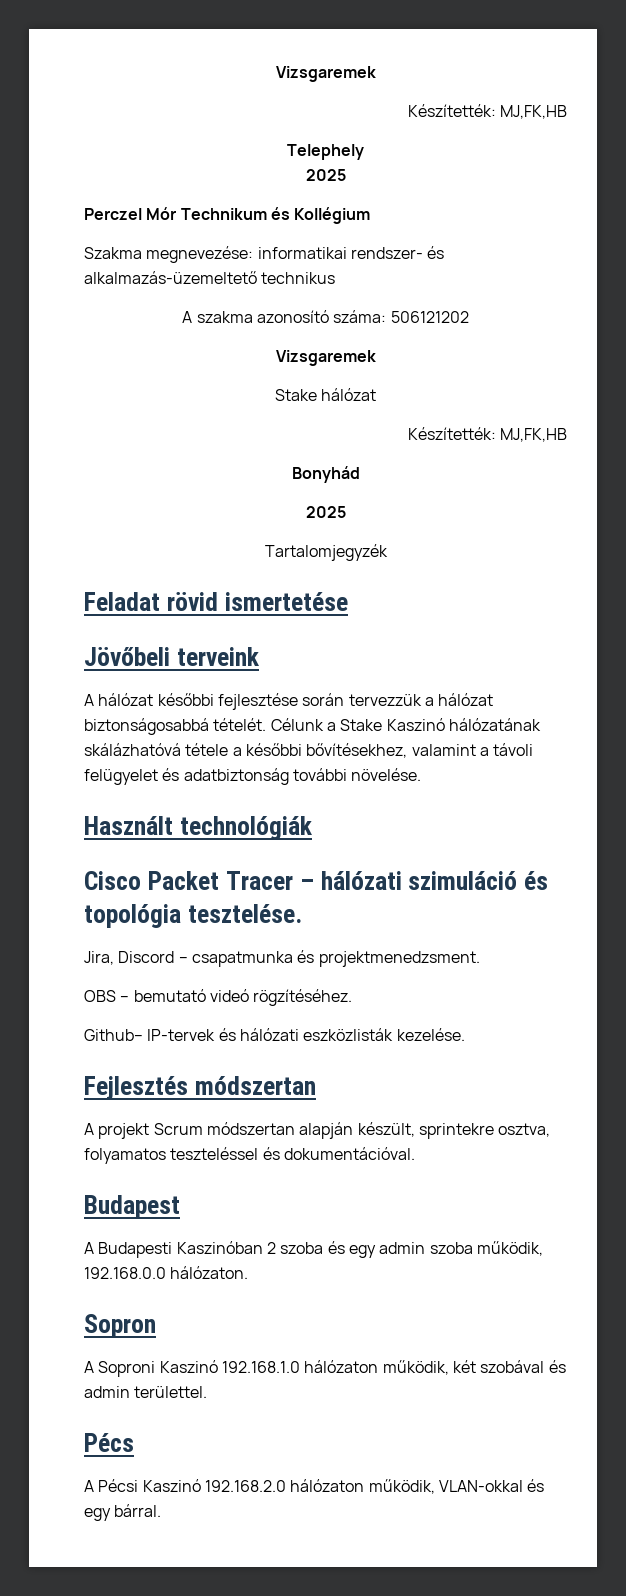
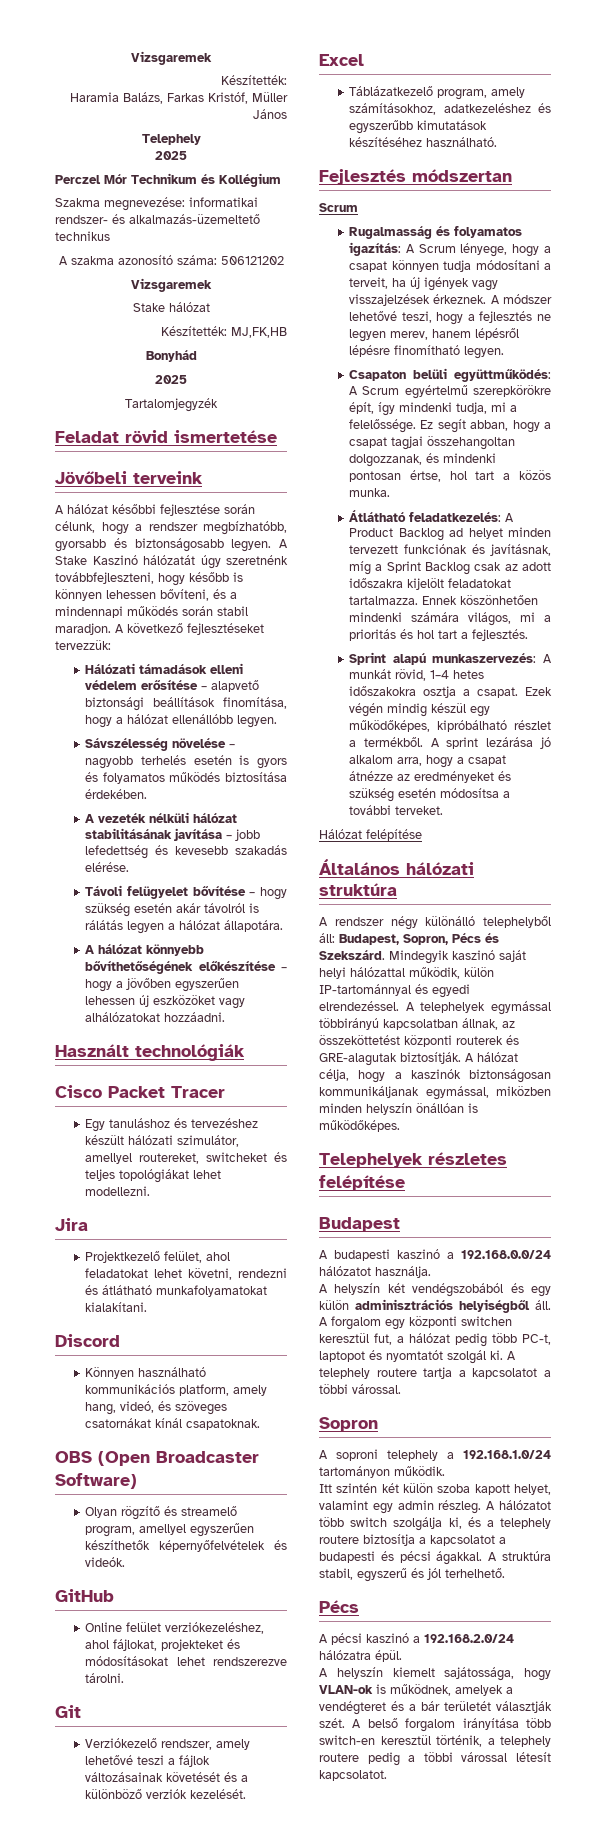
[500,105,567,119] MJ,FK,HB -> [70,92,288,104] [253,109,287,119] // Haramia Balázs, Farkas Kristóf, Müller János
[348,693,494,706] [84,718,541,735] [84,743,534,758] [84,768,422,785] tervezzük a hálózat biztonságosabbá tételét. Célunk a Stake Kaszinó hálózatának skálázhatóvá tétele a későbbi bővítésekhez, valamint a távoli felügyelet és adatbiztonság további növelése. -> [55,521,287,535] [55,538,288,552] [55,555,288,569] [55,572,243,586] [55,589,237,601] [55,606,248,618] [55,623,264,635] [55,640,111,650] [85,663,244,674] [85,680,260,692] [85,697,287,711] [85,714,278,728] [85,738,236,751] [85,755,287,769] [85,772,287,784] [85,789,148,799] [85,812,238,823] [85,828,261,841] [85,845,287,859] [85,862,130,872] [85,885,287,900] [85,903,260,917] [85,920,284,934] [85,944,205,956] [85,961,287,974] [85,978,240,992] [85,995,246,1009] [85,1012,226,1022] célunk, hogy a rendszer megbízhatóbb, gyorsabb és biztonságosabb legyen. A Stake Kaszinó hálózatát úgy szeretnénk továbbfejleszteni, hogy később is könnyen lehessen bővíteni, és a mindennapi működés során stabil maradjon. A következő fejlesztéseket tervezzük: // Hálózati támadások elleni védelem erősítése – alapvető biztonsági beállítások finomítása, hogy a hálózat ellenállóbb legyen. // Sávszélesség növelése – nagyobb terhelés esetén is gyors és folyamatos működés biztosítása érdekében. // A vezeték nélküli hálózat stabilitásának javítása – jobb lefedettség és kevesebb szakadás elérése. // Távoli felügyelet bővítése – hogy szükség esetén akár távolról is rálátás legyen a hálózat állapotára. // A hálózat könnyebb bővíthetőségének előkészítése – hogy a jövőben egyszerűen lehessen új eszközöket vagy alhálózatokat hozzáadni.
[299,871,549,890] [84,904,302,928] [84,950,480,967] [84,989,353,1006] [84,1028,465,1041] [84,1076,316,1100] [84,1122,551,1139] [84,1147,415,1164] [84,1195,180,1219] [84,1241,543,1258] [84,1266,249,1279] [84,1314,156,1338] [84,1360,566,1377] [84,1386,208,1398] [84,1433,134,1452] [84,1479,545,1494] [84,1504,162,1521] – hálózati szimuláció és topológia tesztelése. // Jira, Discord – csapatmunka és projektmenedzsment. // OBS – bemutató videó rögzítéséhez. // Github– IP-tervek és hálózati eszközlisták kezelése. // Fejlesztés módszertan // A projekt Scrum módszertan alapján készült, sprintekre osztva, folyamatos teszteléssel és dokumentációval. // Budapest // A Budapesti Kaszinóban 2 szoba és egy admin szoba működik, 192.168.0.0 hálózaton. // Sopron // A Soproni Kaszinó 192.168.1.0 hálózaton működik, két szobával és admin területtel. // Pécs // A Pécsi Kaszinó 192.168.2.0 hálózaton működik, VLAN-okkal és egy bárral. -> [85,1118,259,1132] [85,1135,240,1147] [85,1152,287,1164] [85,1169,222,1183] [85,1186,151,1196] [55,1218,88,1231] [85,1251,231,1263] [85,1268,287,1280] [85,1285,268,1297] [85,1302,148,1312] [55,1334,120,1347] [85,1367,207,1379] [85,1384,268,1396] [85,1401,228,1415] [85,1418,261,1430] [55,1451,259,1466] [55,1473,137,1489] [85,1506,238,1520] [85,1523,255,1537] [85,1540,287,1552] [85,1557,126,1567] [55,1589,114,1602] [85,1622,265,1634] [85,1639,241,1651] [85,1656,287,1666] [85,1673,125,1683] [55,1705,81,1718] [85,1738,251,1750] [85,1755,211,1767] [85,1772,249,1782] [85,1789,247,1799] [319,54,364,66] [349,86,526,100] [349,103,551,115] [349,120,488,134] [349,137,498,147] [319,169,512,185] [319,203,358,212] [349,226,523,239] [349,242,551,257] [349,260,551,272] [349,277,499,291] [349,294,552,306] [349,311,551,325] [349,328,520,342] [349,345,505,359] [349,368,551,382] [349,385,551,399] [349,402,518,416] [349,419,551,433] [349,436,516,450] [349,453,497,467] [349,470,551,482] [349,488,391,497] [349,510,515,522] [349,527,551,541] [349,544,551,556] [349,561,551,575] [349,578,512,590] [349,595,539,605] [349,612,551,626] [349,629,529,641] [349,652,552,665] [349,669,485,681] [349,686,552,698] [349,703,491,717] [349,720,551,732] [349,737,551,749] [349,755,507,768] [349,771,512,783] [349,788,511,802] [349,805,444,815] [319,829,422,841] [319,859,474,875] [319,883,397,896] [319,916,551,930] [319,933,499,945] [319,950,526,964] [319,967,494,979] [319,984,470,998] [319,1001,551,1015] [319,1018,515,1030] [319,1035,519,1047] [319,1052,518,1066] [319,1069,551,1083] [319,1086,551,1100] [319,1103,478,1115] [319,1120,400,1132] [319,1152,507,1168] [319,1175,405,1191] [319,1217,400,1232] [319,1249,551,1261] [319,1266,431,1278] [319,1283,551,1297] [319,1299,551,1313] [319,1316,512,1330] [319,1333,551,1347] [319,1350,516,1364] [319,1367,551,1379] [319,1384,401,1394] [319,1417,378,1432] [319,1449,551,1461] [319,1466,445,1478] [319,1483,551,1495] [319,1500,551,1514] [319,1517,551,1531] [319,1534,506,1546] [319,1551,551,1565] [319,1568,505,1582] [319,1600,359,1613] [319,1633,514,1645] [319,1650,402,1662] [319,1667,551,1681] [319,1684,513,1696] [319,1701,552,1715] [319,1718,551,1732] [319,1735,551,1747] [319,1752,551,1766] [319,1770,387,1781] // Egy tanuláshoz és tervezéshez készült hálózati szimulátor, amellyel routereket, switcheket és teljes topológiákat lehet modellezni. // Jira // Projektkezelő felület, ahol feladatokat lehet követni, rendezni és átlátható munkafolyamatokat kialakítani. // Discord // Könnyen használható kommunikációs platform, amely hang, videó, és szöveges csatornákat kínál csapatoknak. // OBS (Open Broadcaster Software) // Olyan rögzítő és streamelő program, amellyel egyszerűen készíthetők képernyőfelvételek és videók. // GitHub // Online felület verziókezeléshez, ahol fájlokat, projekteket és módosításokat lehet rendszerezve tárolni. // Git // Verziókezelő rendszer, amely lehetővé teszi a fájlok változásainak követését és a különböző verziók kezelését. // Excel // Táblázatkezelő program, amely számításokhoz, adatkezeléshez és egyszerűbb kimutatások készítéséhez használható. // Fejlesztés módszertan // Scrum // Rugalmasság és folyamatos igazítás: A Scrum lényege, hogy a csapat könnyen tudja módosítani a terveit, ha új igények vagy visszajelzések érkeznek. A módszer lehetővé teszi, hogy a fejlesztés ne legyen merev, hanem lépésről lépésre finomítható legyen. // Csapaton belüli együttműködés: A Scrum egyértelmű szerepkörökre épít, így mindenki tudja, mi a felelőssége. Ez segít abban, hogy a csapat tagjai összehangoltan dolgozzanak, és mindenki pontosan értse, hol tart a közös munka. // Átlátható feladatkezelés: A Product Backlog ad helyet minden tervezett funkciónak és javításnak, míg a Sprint Backlog csak az adott időszakra kijelölt feladatokat tartalmazza. Ennek köszönhetően mindenki számára világos, mi a prioritás és hol tart a fejlesztés. // Sprint alapú munkaszervezés: A munkát rövid, 1–4 hetes időszakokra osztja a csapat. Ezek végén mindig készül egy működőképes, kipróbálható részlet a termékből. A sprint lezárása jó alkalom arra, hogy a csapat átnézze az eredményeket és szükség esetén módosítsa a további terveket. // Hálózat felépítése // Általános hálózati struktúra // A rendszer négy különálló telephelyből áll: Budapest, Sopron, Pécs és Szekszárd. Mindegyik kaszinó saját helyi hálózattal működik, külön IP-tartománnyal és egyedi elrendezéssel. A telephelyek egymással többirányú kapcsolatban állnak, az összeköttetést központi routerek és GRE-alagutak biztosítják. A hálózat célja, hogy a kaszinók biztonságosan kommunikáljanak egymással, miközben minden helyszín önállóan is működőképes. // Telephelyek részletes felépítése // Budapest // A budapesti kaszinó a 192.168.0.0/24 hálózatot használja. // A helyszín két vendégszobából és egy külön adminisztrációs helyiségből áll. A forgalom egy központi switchen keresztül fut, a hálózat pedig több PC-t, laptopot és nyomtatót szolgál ki. A telephely routere tartja a kapcsolatot a többi várossal. // Sopron // A soproni telephely a 192.168.1.0/24 tartományon működik. // Itt szintén két külön szoba kapott helyet, valamint egy admin részleg. A hálózatot több switch szolgálja ki, és a telephely routere biztosítja a kapcsolatot a budapesti és pécsi ágakkal. A struktúra stabil, egyszerű és jól terhelhető. // Pécs // A pécsi kaszinó a 192.168.2.0/24 hálózatra épül. // A helyszín kiemelt sajátossága, hogy VLAN-ok is működnek, amelyek a vendégteret és a bár területét választják szét. A belső forgalom irányítása több switch-en keresztül történik, a telephely routere pedig a többi várossal létesít kapcsolatot.

